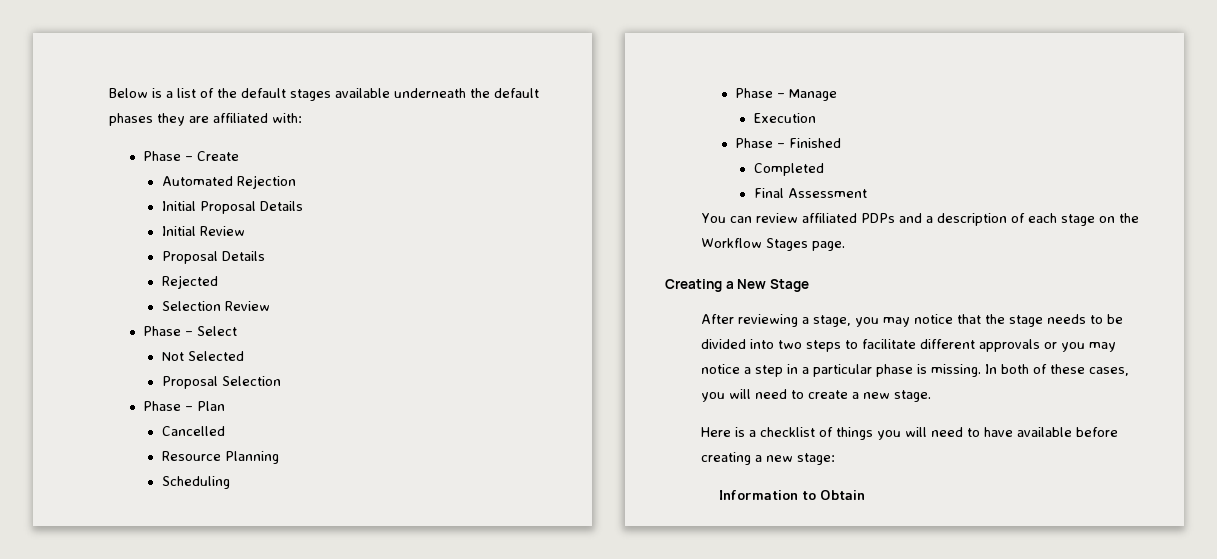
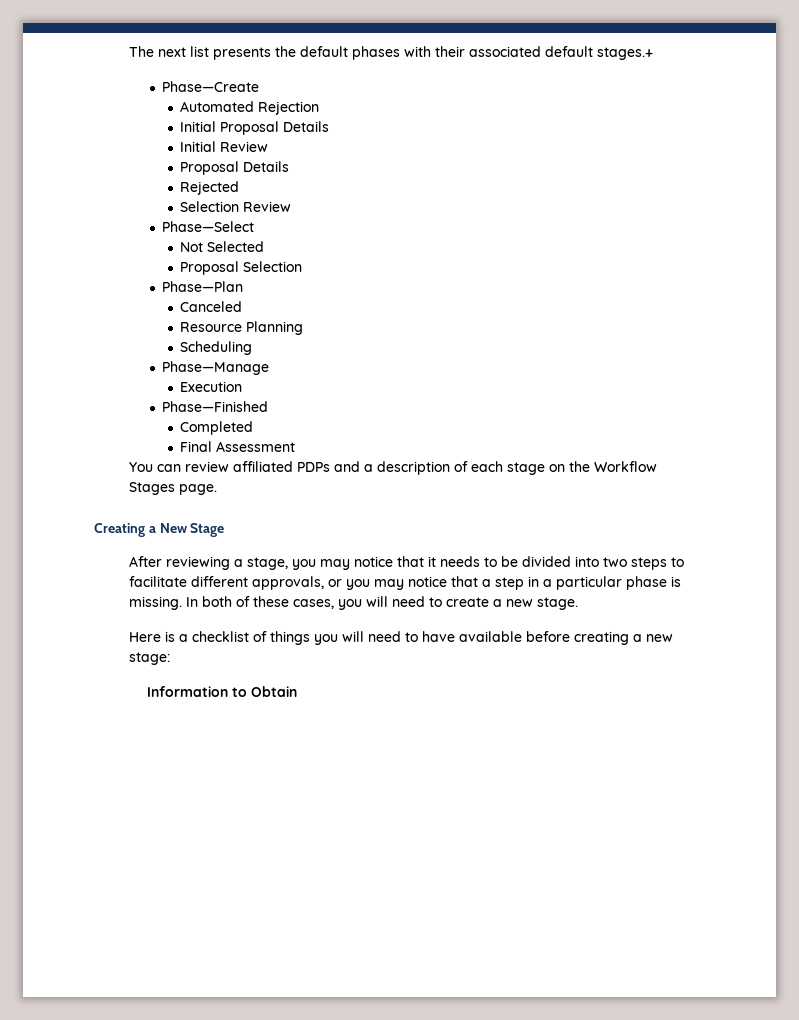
[109,88,540,101] [109,113,303,126] [143,151,240,161] Below is a list of the default stages available underneath the default phases they are affiliated with: // Phase – Create -> [129,46,654,60] [162,81,260,92] The next list presents the default phases with their associated default stages.+ // Phase—Create
[143,326,238,336] Phase – Select -> [162,221,255,232] Phase—Select
[143,401,226,411] [161,426,225,436] Phase – Plan // Cancelled -> [162,281,244,292] [180,301,243,312] Phase—Plan // Canceled
[735,88,838,101] [753,113,816,123] [735,138,842,148] Phase – Manage // Execution // Phase – Finished -> [162,361,270,375] [180,381,243,392] [162,401,269,412] Phase—Manage // Execution // Phase—Finished
[985,314,1044,327] the stage -> [428,556,437,567] it
[979,339,1041,352] approvals -> [252,576,325,590] approvals,
(741, 369) none -> [451,576,479,587] that

